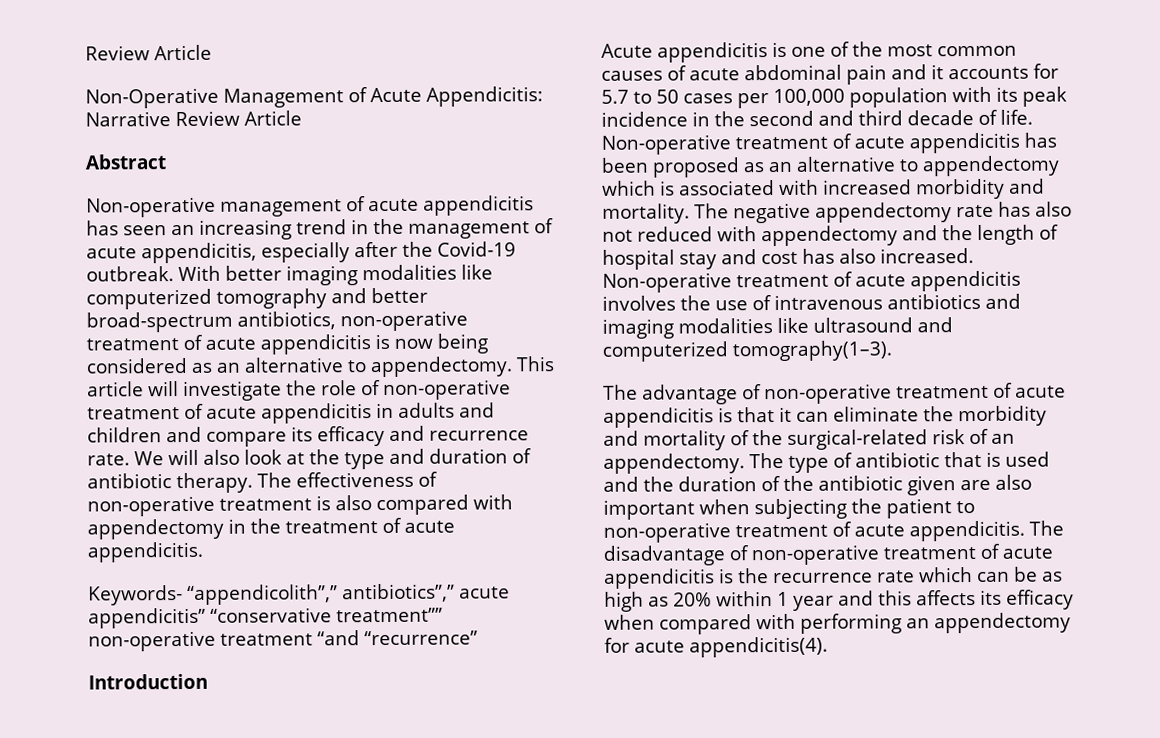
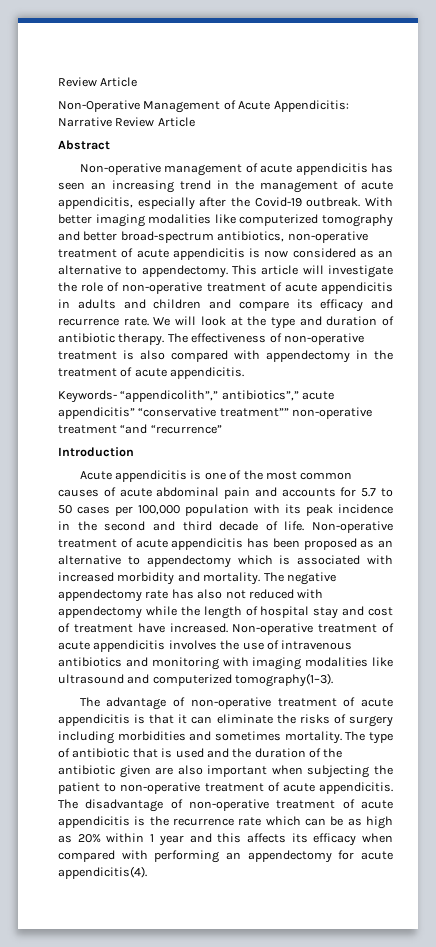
[437,333,488,354] being -> (289, 254) none
[203,449,240,465] also -> (197, 320) none
[931,64,944,80] it -> (277, 492) none
[902,225,938,241] and -> [145,606,177,616] while
[802,248,876,264] has also -> [58,623,165,633] of treatment have
(1021, 301) none -> [151,657,249,670] monitoring with
[958,405,1047,427] [603,428,1015,451] [603,453,745,474] morbidity and mortality of the surgical-related risk of an appendectomy. -> [299,714,393,727] [58,731,342,744] risks of surgery including morbidities and sometimes mortality.

